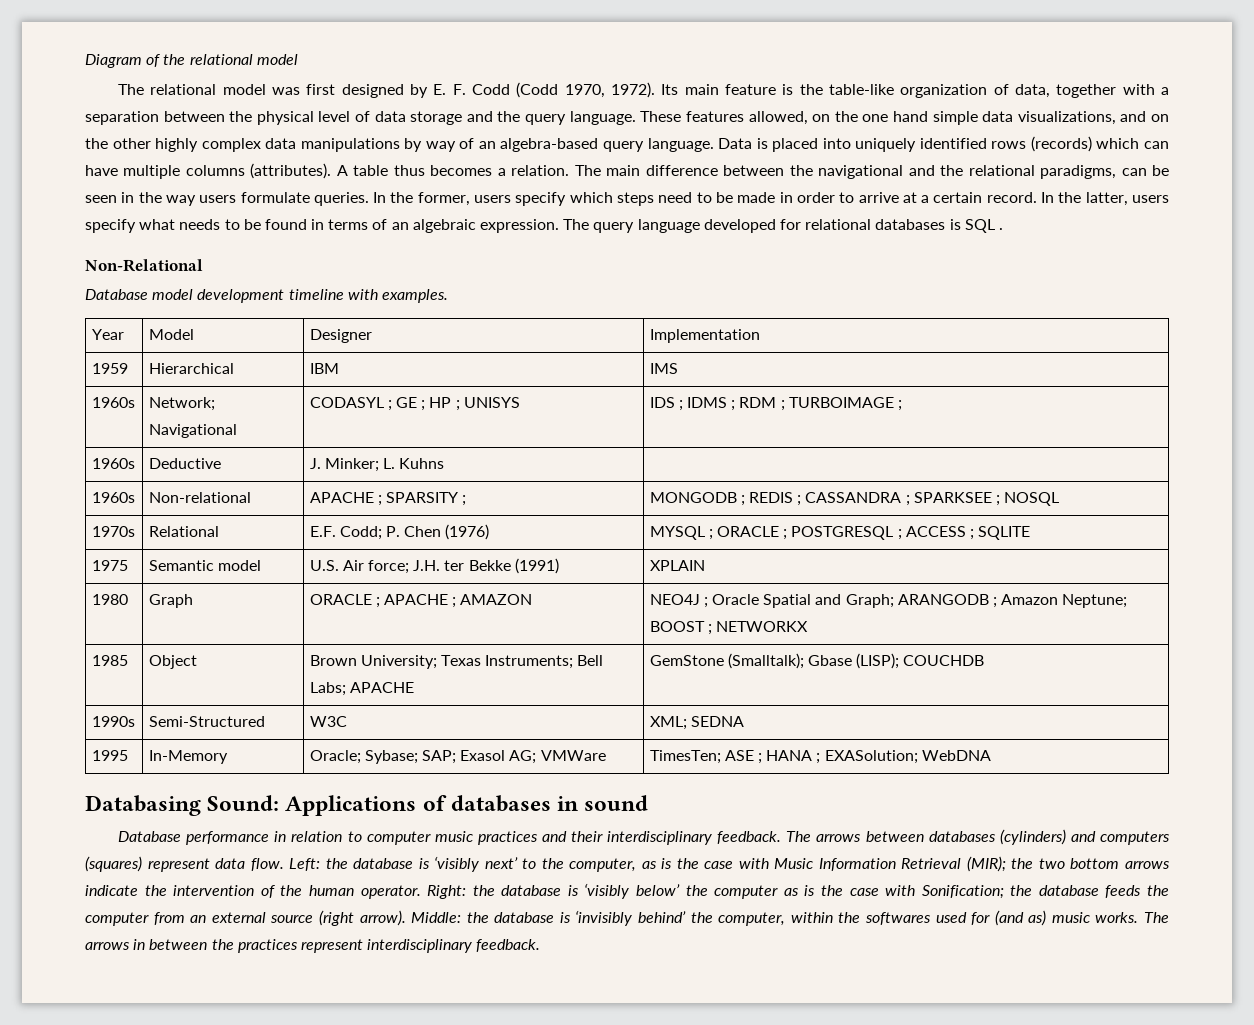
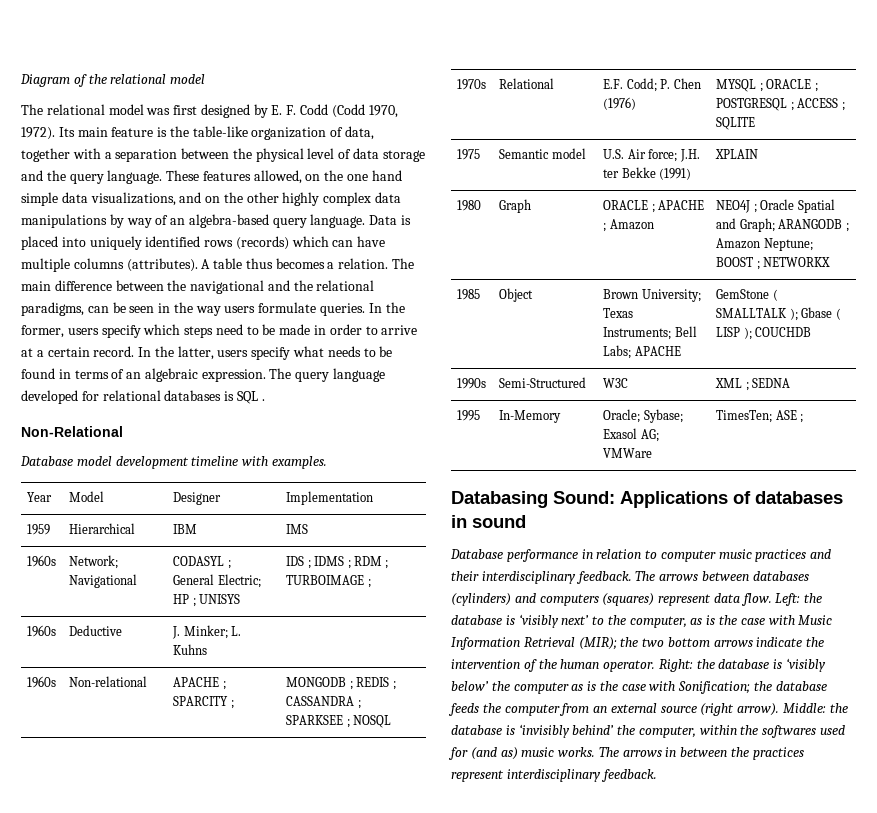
[395,397,426,411] GE ; -> [173,574,261,588] General Electric;
[385,492,458,503] SPARSITY -> [173,696,229,706] SPARCITY
[460,594,533,605] AMAZON -> [609,219,654,230] Amazon
[727,653,900,669] (Smalltalk); Gbase (LISP); -> [772,289,778,301] [716,307,841,321] [716,327,752,340] ( SMALLTALK ); Gbase ( LISP );
[649,716,687,730] XML; -> [715,378,749,391] XML ;
[421,750,456,764] SAP; -> (683, 416) none
[766,750,991,764] HANA ; EXASolution; WebDNA -> (804, 418) none

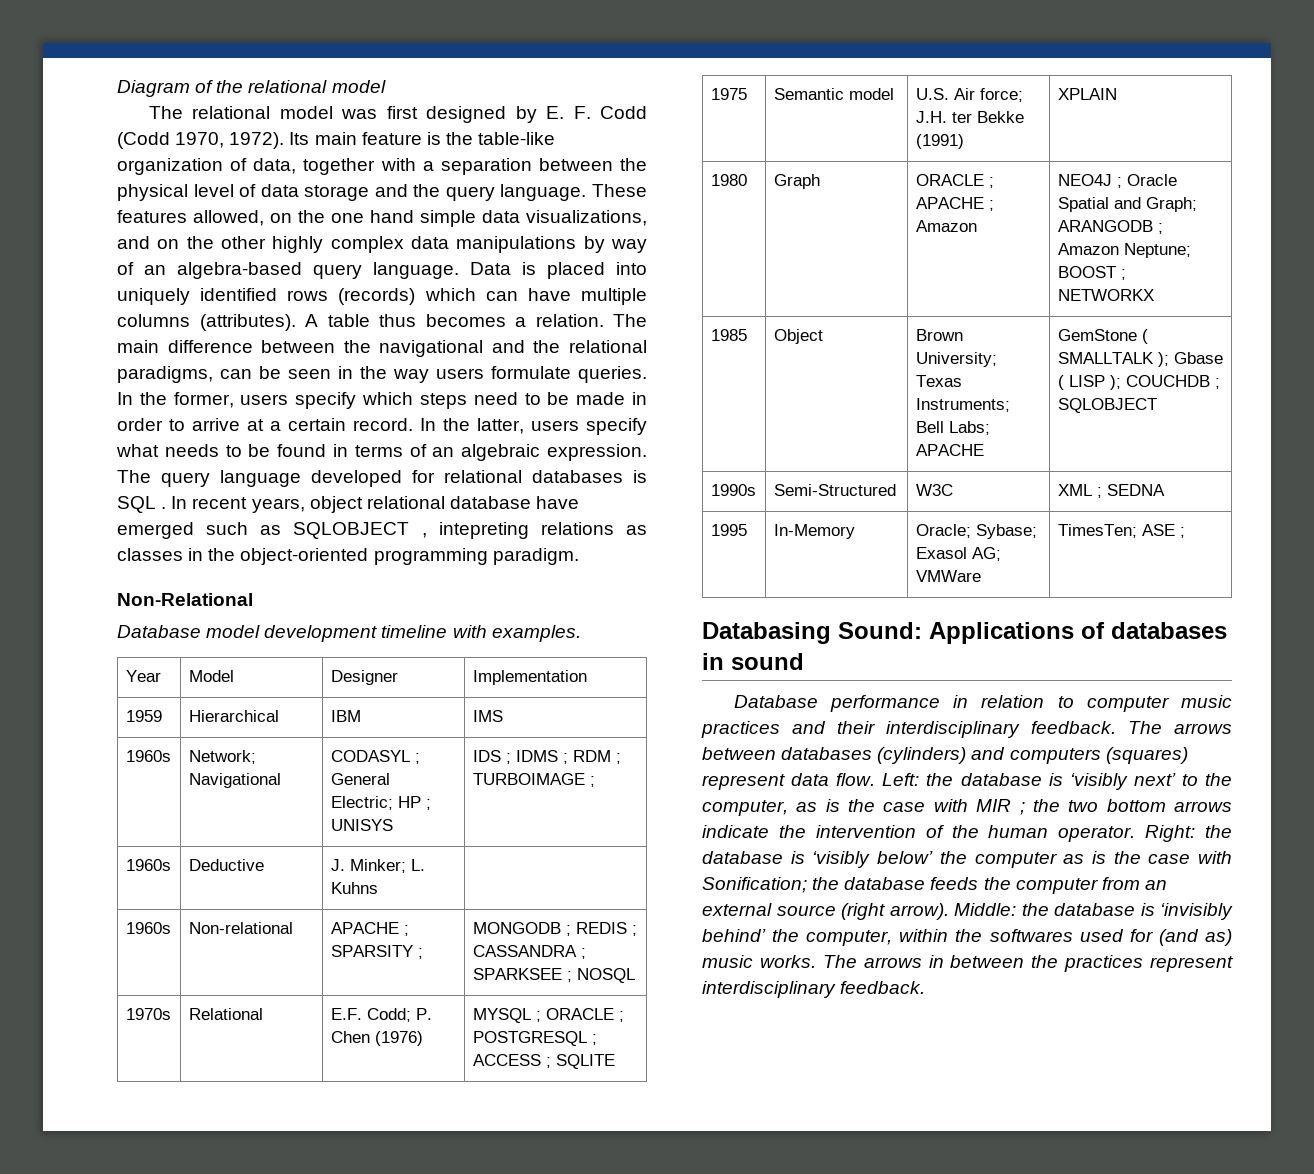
(265, 400) none -> [171,496,580,513] [117,522,648,539] [117,548,579,565] In recent years, object relational database have emerged such as SQLOBJECT , intepreting relations as classes in the object-oriented programming paradigm.
[173,696,229,706] SPARCITY -> [330,945,413,957] SPARSITY
(812, 332) none -> [1214,378,1220,389] [1057,398,1157,413] ; SQLOBJECT
[798,615,833,625] [451,637,617,650] Music Information Retrieval (MIR); -> [976,799,1025,815] MIR ;

